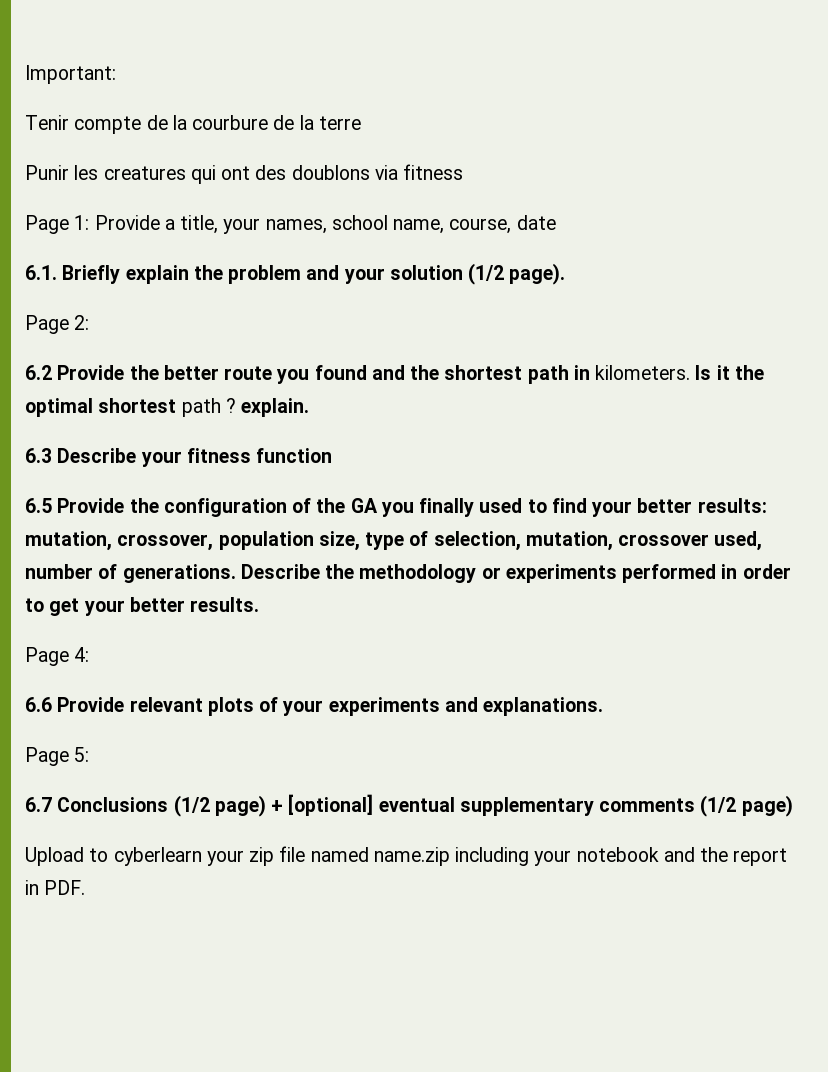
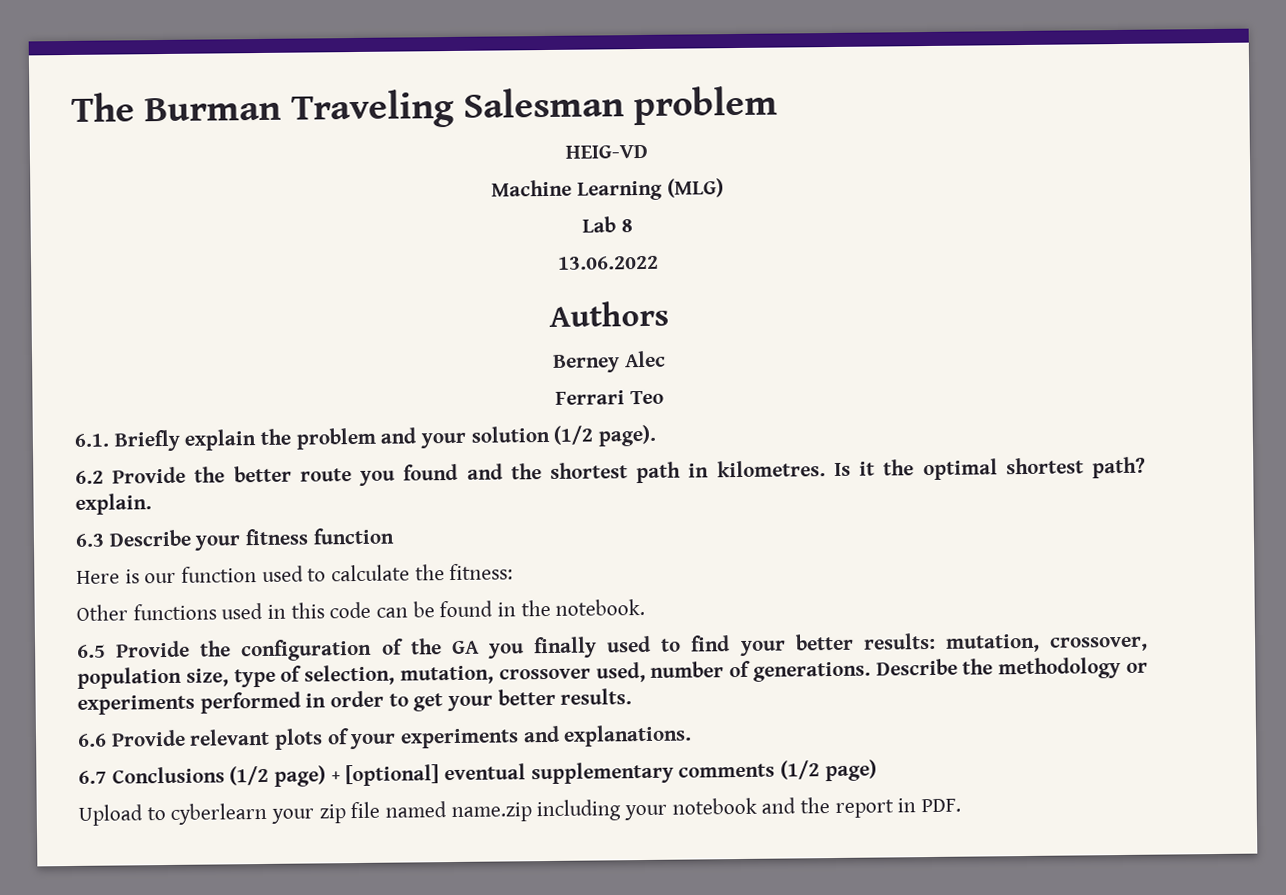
[25,65,116,84] [25,115,361,134] [25,164,464,184] [25,215,556,234] Important: // Tenir compte de la courbure de la terre // Punir les creatures qui ont des doublons via fitness // Page 1: Provide a title, your names, school name, course, date -> [71,85,779,129] [565,144,648,159] [491,178,724,201] [582,216,633,233] [557,255,659,270] [548,300,669,327] [553,350,666,373] [555,390,664,405] The Burman Traveling Salesman problem // HEIG-VD // Machine Learning (MLG) // Lab 8 // 13.06.2022 // Authors // Berney Alec // Ferrari Teo
[25,315,90,334] // Page 2: -> (657, 435) none
[595,365,691,380] kilometers. -> [716,460,826,478] kilometres.
[181,398,236,417] path ? -> [1091,456,1146,479] path?
(333, 455) none -> [76,563,514,584] [76,598,646,621] // Here is our function used to calculate the fitness: // Other functions used in this code can be found in the notebook.
[25,647,90,666] // Page 4: -> (633, 696) none
[25,747,90,766] // Page 5: -> (693, 735) none

